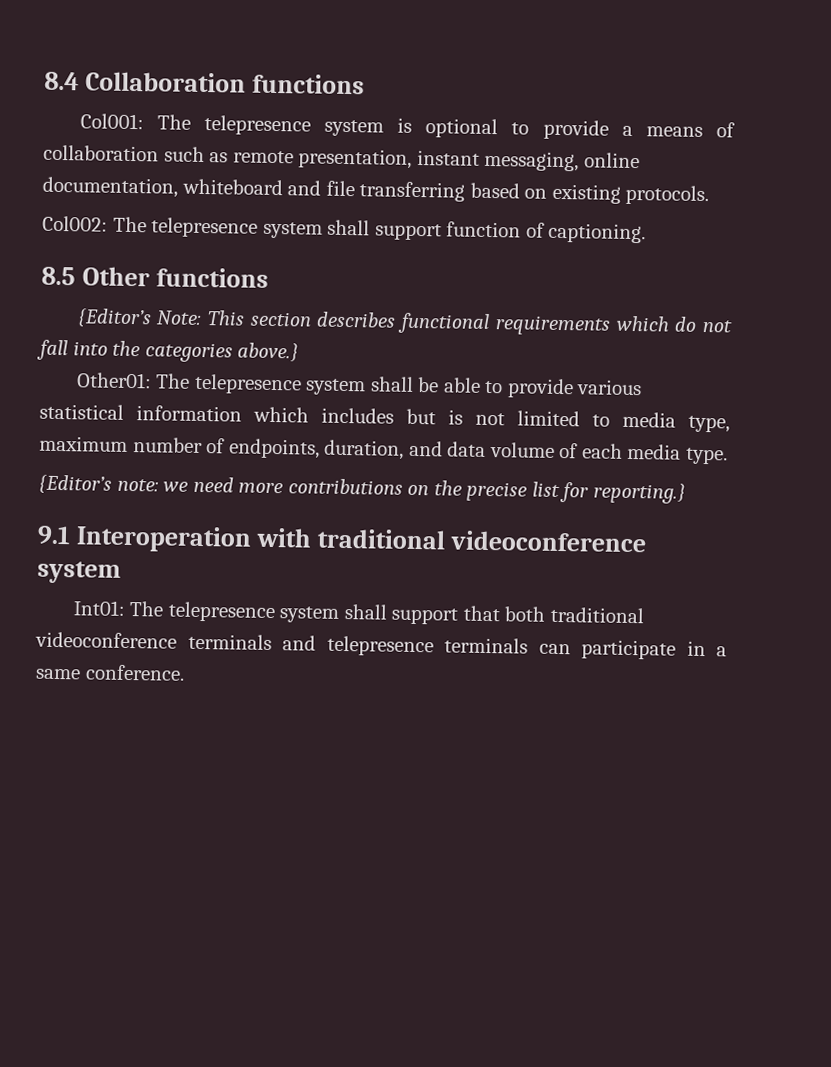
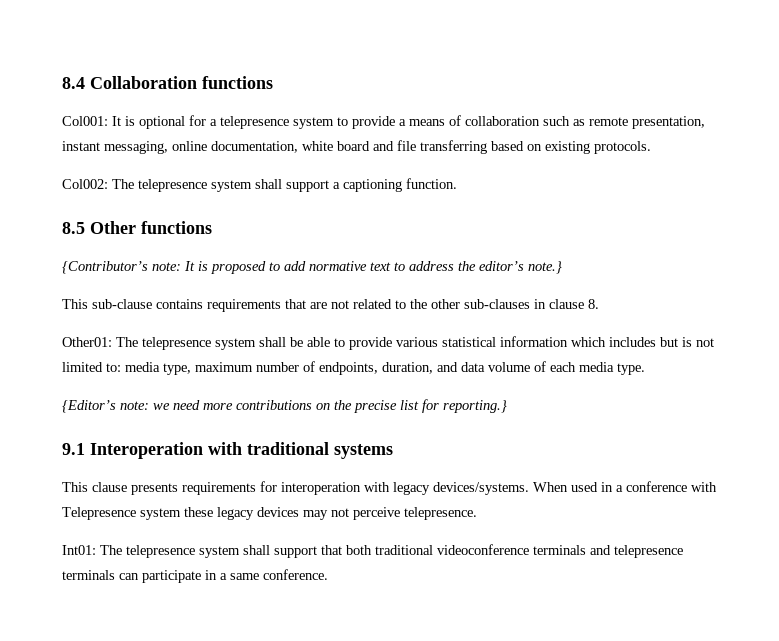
[156,114,499,139] The telepresence system is optional -> [112,115,334,129] It is optional for a telepresence system
[181,178,283,196] whiteboard -> [302,141,370,151] white board
[446,221,647,244] function of captioning. -> [333,178,457,192] a captioning function.
[76,308,734,336] [36,339,300,363] {Editor’s Note: This section describes functional requirements which do not fall into the categories above.} -> [62,261,562,274] [62,299,599,312] {Contributor’s note: It is proposed to add normative text to address the editor’s note.} // This sub-clause contains requirements that are not related to the other sub-clauses in clause 8.
[592,414,610,427] to -> [106,363,121,372] to:
[449,530,647,553] [37,560,121,584] videoconference system -> [334,444,393,459] [62,481,717,495] [62,507,477,520] systems // This clause presents requirements for interoperation with legacy devices/systems. When used in a conference with Telepresence system these legacy devices may not perceive telepresence.

